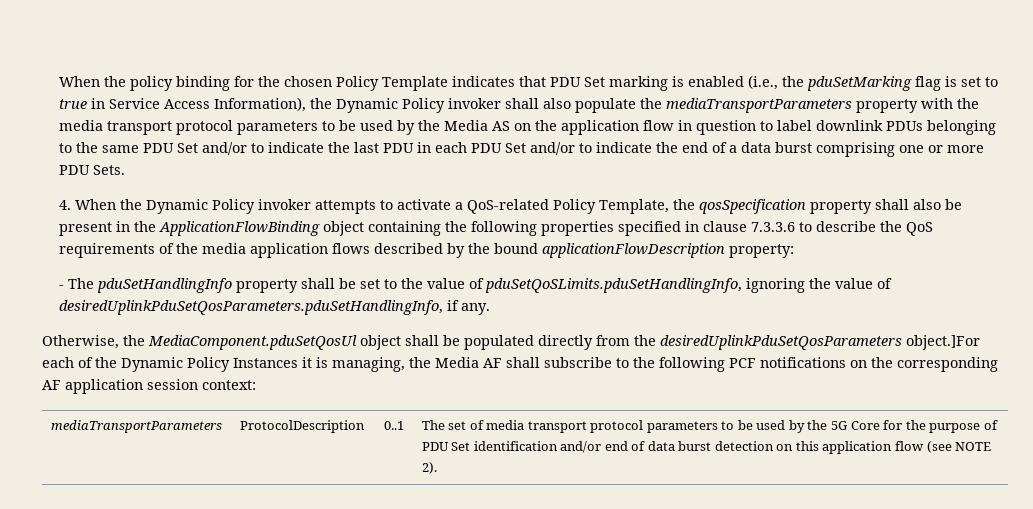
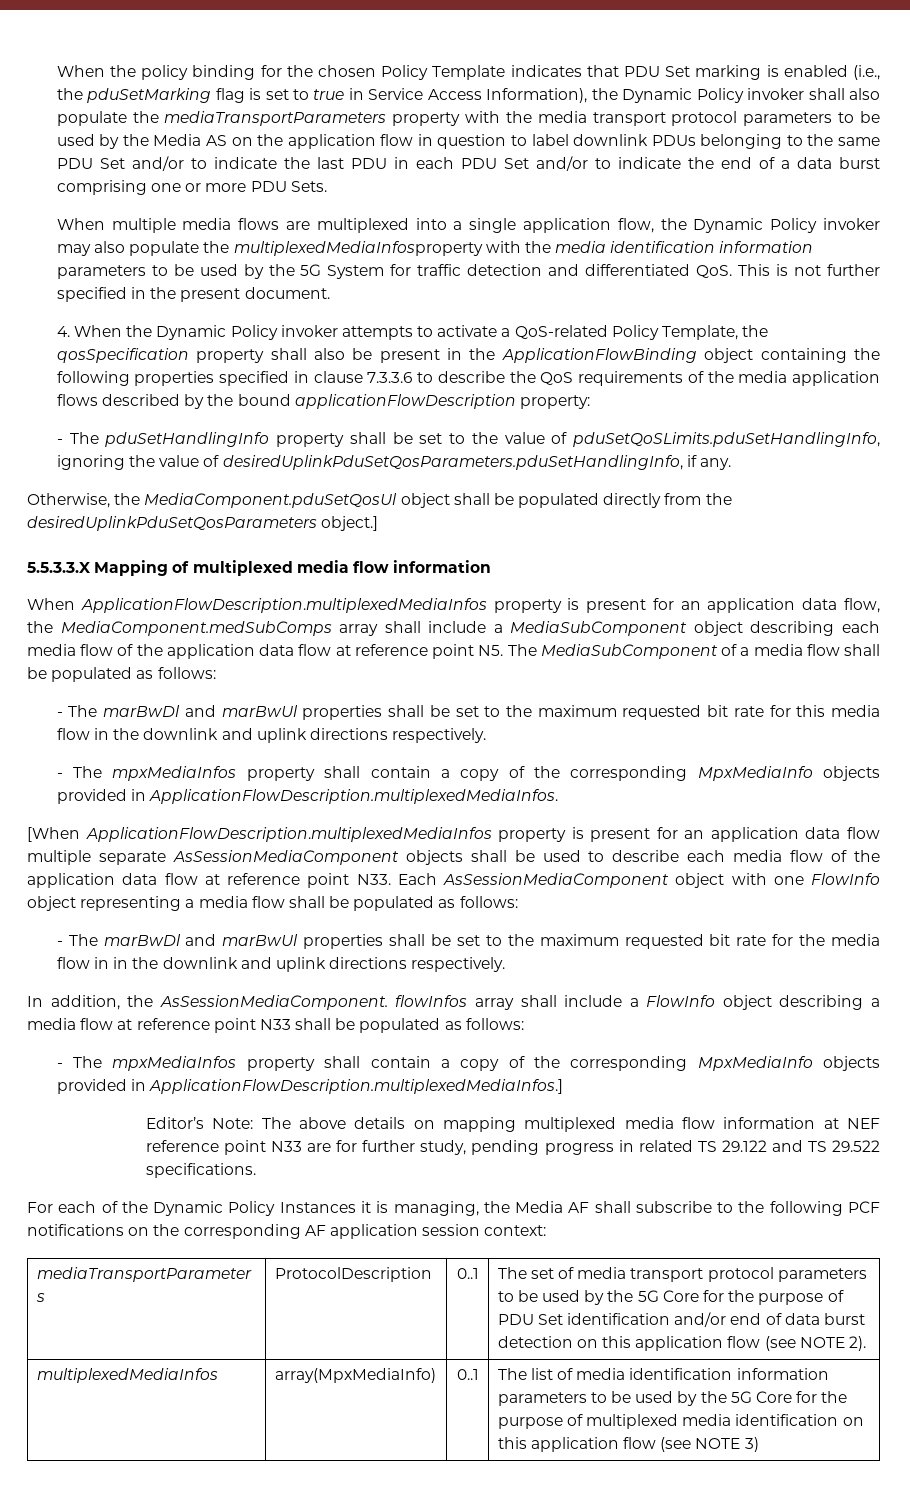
(126, 170) none -> [56,218,881,233] [56,241,814,256] [56,264,880,279] [56,287,330,302] // When multiple media flows are multiplexed into a single application flow, the Dynamic Policy invoker may also populate the multiplexedMediaInfosproperty with the media identification information parameters to be used by the 5G System for traffic detection and differentiated QoS. This is not further specified in the present document.
[906,335,980,350] object.]For -> [321,516,379,531] [27,560,492,576] [27,598,881,613] [27,621,880,636] [27,644,881,659] [27,667,216,682] [56,705,881,720] [56,728,487,743] [56,766,880,781] [56,789,559,804] [27,827,880,842] [27,850,880,865] [27,873,880,888] [27,896,518,911] [56,934,881,949] [56,957,506,972] [27,995,881,1010] [27,1018,524,1033] [56,1056,880,1071] [56,1079,564,1094] [146,1117,880,1132] [146,1140,880,1155] [146,1163,257,1178] [27,1202,53,1213] object.] // 5.5.3.3.X Mapping of multiplexed media flow information // When ApplicationFlowDescription.multiplexedMediaInfos property is present for an application data flow, the MediaComponent.medSubComps array shall include a MediaSubComponent object describing each media flow of the application data flow at reference point N5. The MediaSubComponent of a media flow shall be populated as follows: // - The marBwDl and marBwUl properties shall be set to the maximum requested bit rate for this media flow in the downlink and uplink directions respectively. // - The mpxMediaInfos property shall contain a copy of the corresponding MpxMediaInfo objects provided in ApplicationFlowDescription.multiplexedMediaInfos. // [When ApplicationFlowDescription.multiplexedMediaInfos property is present for an application data flow multiple separate AsSessionMediaComponent objects shall be used to describe each media flow of the application data flow at reference point N33. Each AsSessionMediaComponent object with one FlowInfo object representing a media flow shall be populated as follows: // - The marBwDl and marBwUl properties shall be set to the maximum requested bit rate for the media flow in in the downlink and uplink directions respectively. // In addition, the AsSessionMediaComponent. flowInfos array shall include a FlowInfo object describing a media flow at reference point N33 shall be populated as follows: // - The mpxMediaInfos property shall contain a copy of the corresponding MpxMediaInfo objects provided in ApplicationFlowDescription.multiplexedMediaInfos.] // Editor’s Note: The above details on mapping multiplexed media flow information at NEF reference point N33 are for further study, pending progress in related TS 29.122 and TS 29.522 specifications. // For
(437, 468) none -> [36,1368,218,1383] [274,1368,436,1383] [456,1369,479,1380] [497,1368,829,1380] [497,1391,848,1406] [497,1414,864,1429] [497,1437,759,1452] // multiplexedMediaInfos | array(MpxMediaInfo) | 0..1 | The list of media identification information parameters to be used by the 5G Core for the purpose of multiplexed media identification on this application flow (see NOTE 3)

